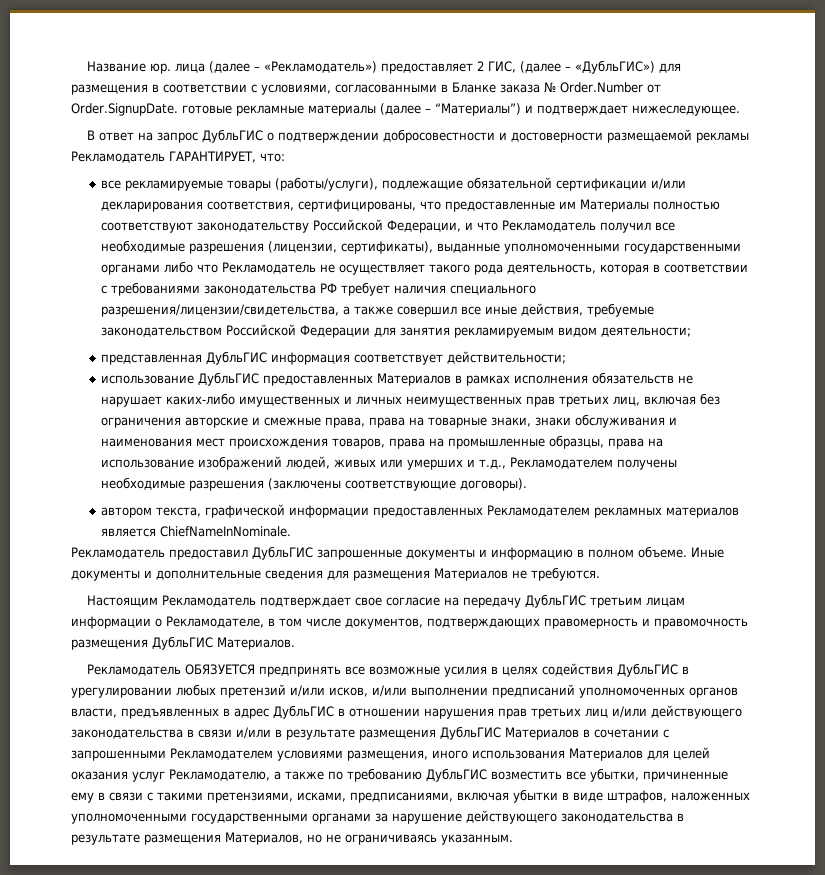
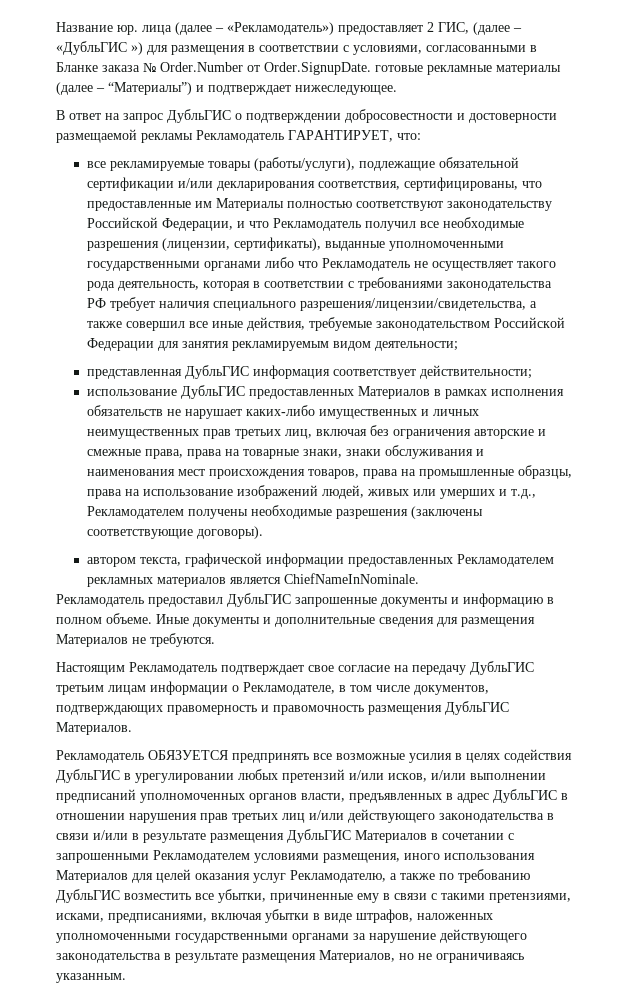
[575,60,656,74] «ДубльГИС») -> [56,41,143,55] «ДубльГИС »)

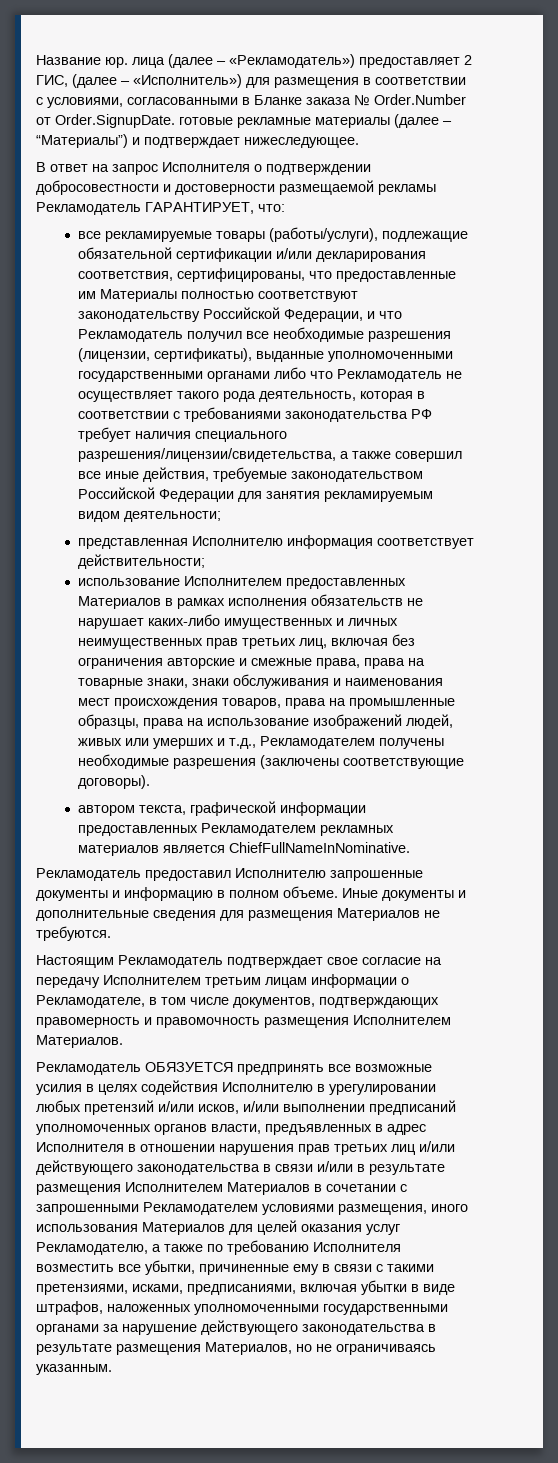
[56,41,143,55] «ДубльГИС ») -> [133,74,242,88] «Исполнитель»)
[167,109,231,123] ДубльГИС -> [162,162,250,172] Исполнителя
[185,365,250,379] ДубльГИС -> [191,536,283,546] Исполнителю
[181,385,246,399] ДубльГИС -> [183,576,282,586] Исполнителем
[284,573,420,584] ChiefNameInNominale. -> [228,842,410,853] ChiefFullNameInNominative.
[227,593,291,607] ДубльГИС -> [235,868,326,878] Исполнителю
[470,661,534,675] ДубльГИС -> [103,975,201,985] Исполнителем
[445,701,509,715] ДубльГИС -> [353,1015,451,1025] Исполнителем
[56,769,120,783] ДубльГИС -> [222,1082,313,1092] Исполнителю
[493,789,557,803] ДубльГИС -> [36,1142,124,1152] Исполнителя
[287,829,351,843] ДубльГИС -> [125,1182,223,1192] Исполнителем
[56,889,120,903] ДубльГИС -> [313,1242,401,1252] Исполнителя

